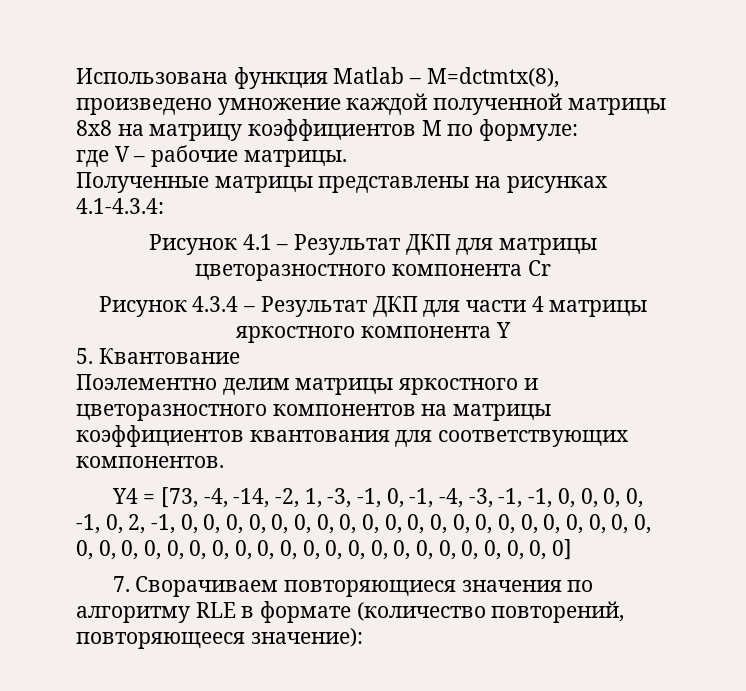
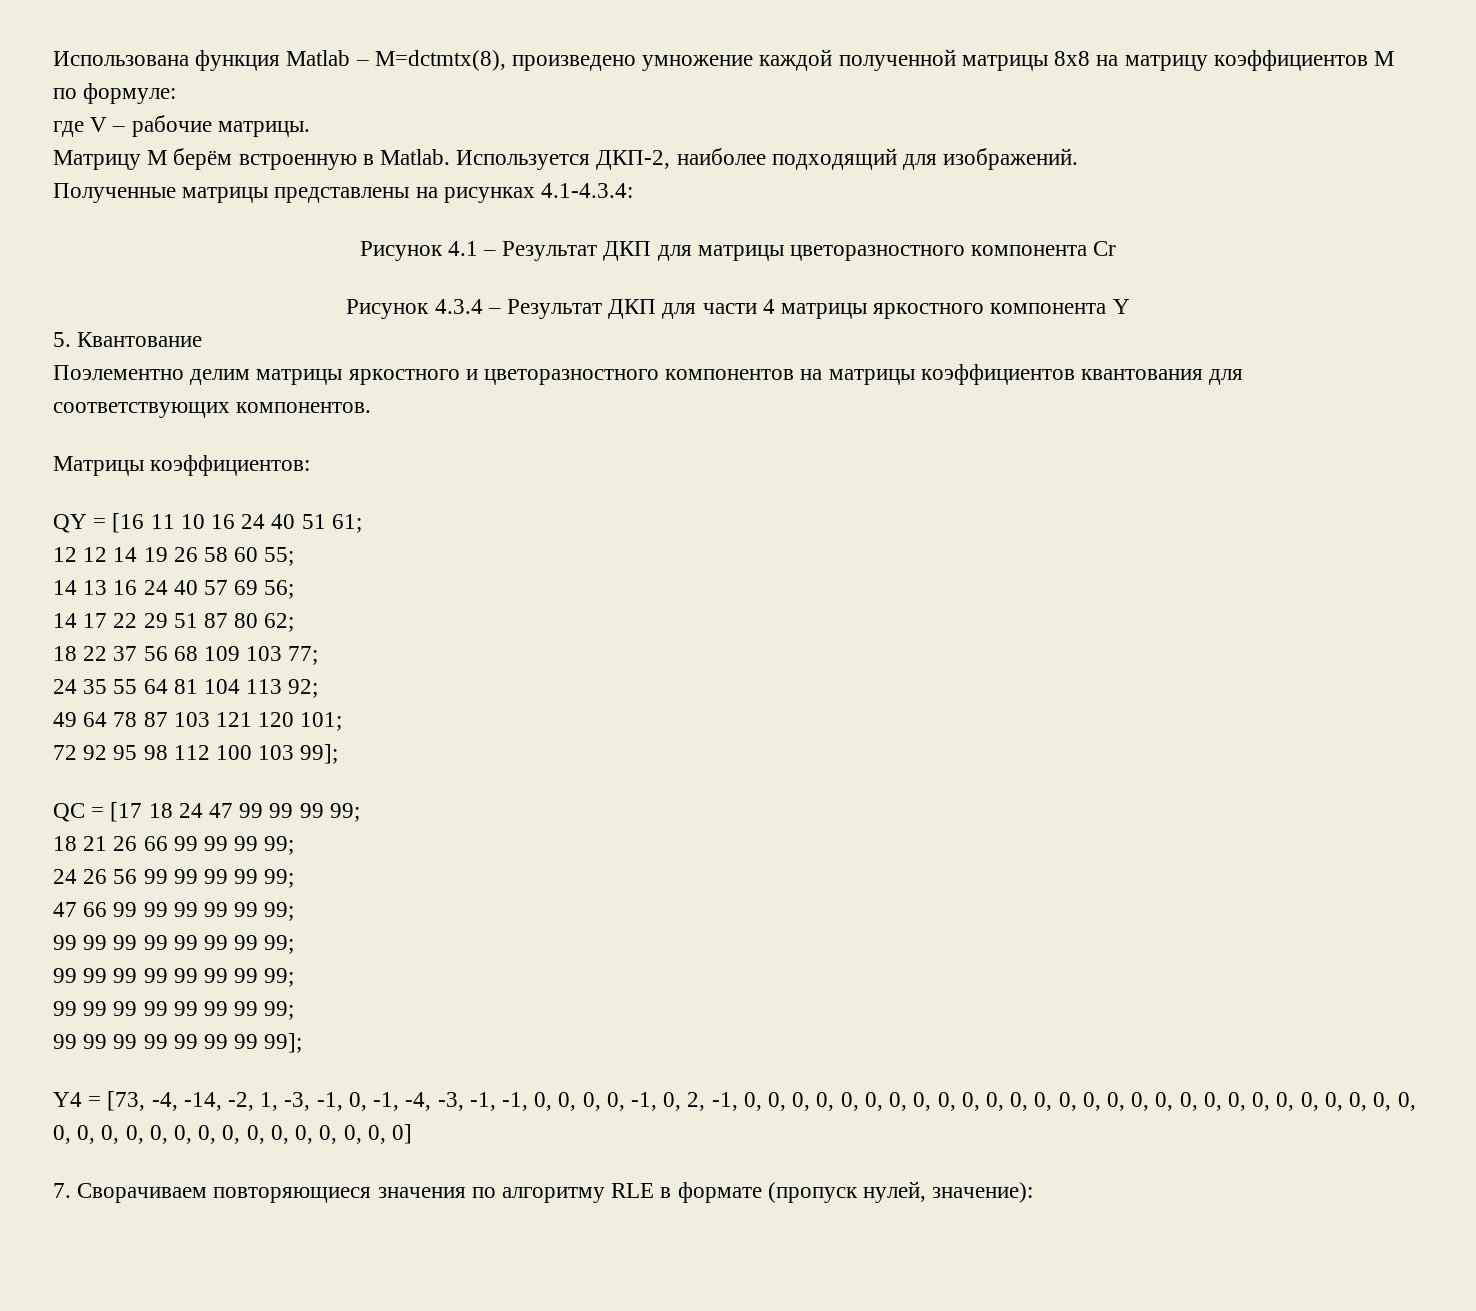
(347, 158) none -> [53,148,1079,170] // Матрицу М берём встроенную в Matlab. Используется ДКП-2, наиболее подходящий для изображений.
(224, 462) none -> [53,455,311,476] [53,513,362,533] [53,547,295,566] [53,580,295,599] [53,613,295,632] [53,646,319,665] [53,679,319,698] [53,712,343,731] [53,744,339,764] [53,802,360,822] [53,836,295,855] [53,869,295,888] [53,902,295,921] [53,935,295,954] [53,968,295,987] [53,1001,295,1020] [53,1033,303,1053] // Матрицы коэффициентов: // QY = [16 11 10 16 24 40 51 61; // 12 12 14 19 26 58 60 55; // 14 13 16 24 40 57 69 56; // 14 17 22 29 51 87 80 62; // 18 22 37 56 68 109 103 77; // 24 35 55 64 81 104 113 92; // 49 64 78 87 103 121 120 101; // 72 92 95 98 112 100 103 99]; // QC = [17 18 24 47 99 99 99 99; // 18 21 26 66 99 99 99 99; // 24 26 56 99 99 99 99 99; // 47 66 99 99 99 99 99 99; // 99 99 99 99 99 99 99 99; // 99 99 99 99 99 99 99 99; // 99 99 99 99 99 99 99 99; // 99 99 99 99 99 99 99 99];
[356,601,625,623] [76,632,245,649] (количество повторений, повторяющееся -> [767,1181,927,1203] (пропуск нулей,

